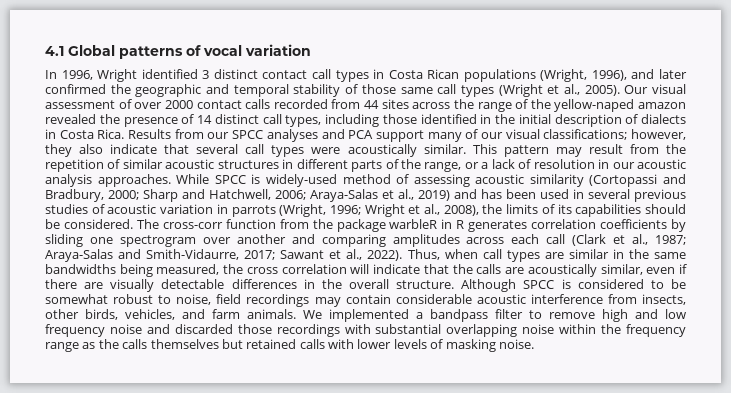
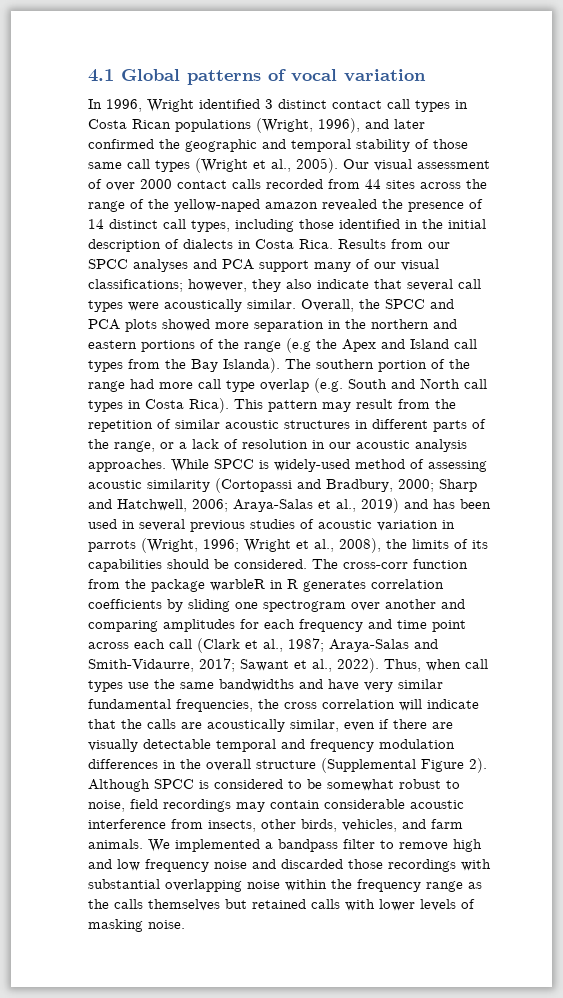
(466, 149) none -> [301,299,454,312] [88,319,457,332] [88,338,477,353] [88,358,470,373] [88,378,487,393] [88,398,229,413] Overall, the SPCC and PCA plots showed more separation in the northern and eastern portions of the range (e.g the Apex and Island call types from the Bay Islanda). The southern portion of the range had more call type overlap (e.g. South and North call types in Costa Rica).
(460, 240) none -> [240,619,466,632] for each frequency and time point
[544,249,686,259] [45,264,220,277] are similar in the same bandwidths being measured, -> [128,679,443,692] [88,699,253,712] use the same bandwidths and have very similar fundamental frequencies,
[231,279,455,289] differences in the overall structure. -> [216,739,455,752] [88,758,487,773] temporal and frequency modulation differences in the overall structure (Supplemental Figure 2).

